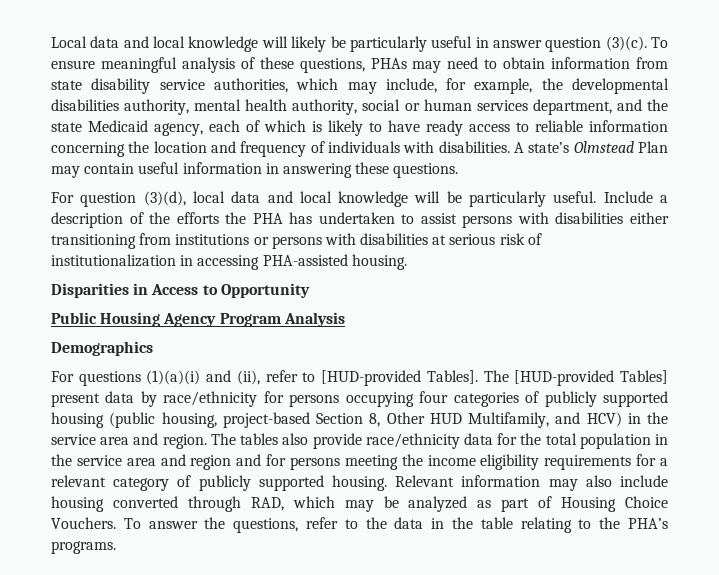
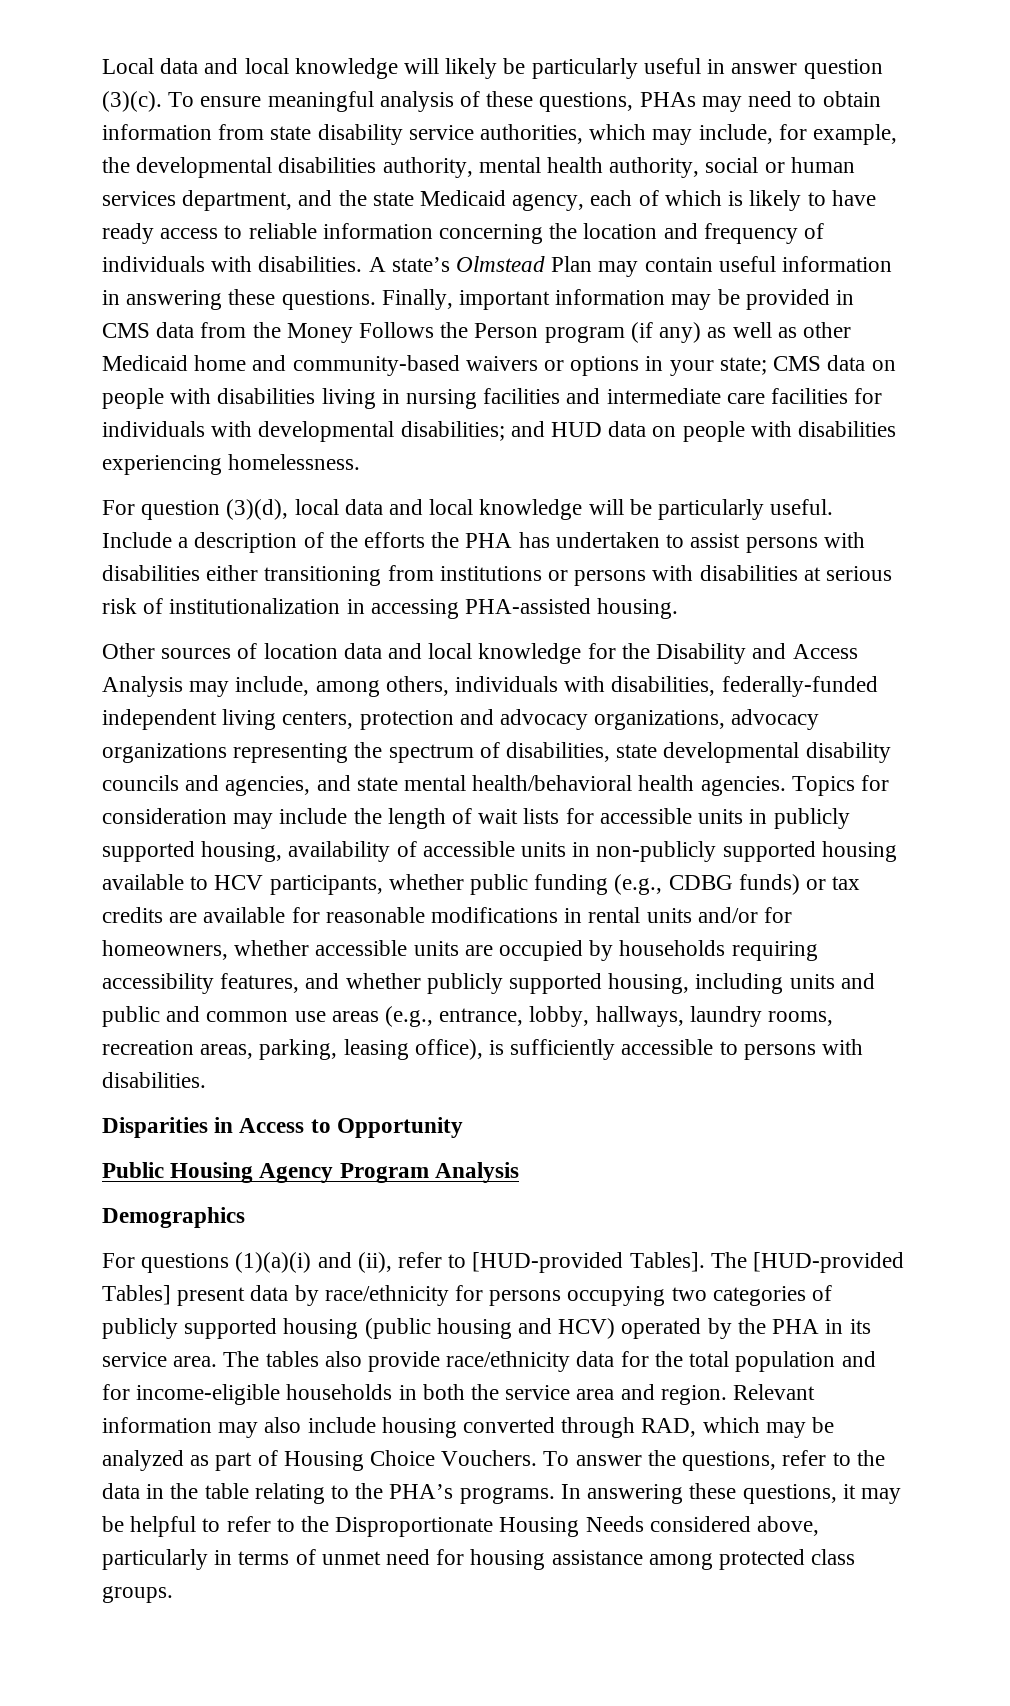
(459, 170) none -> [381,289,855,310] [102,322,851,343] [102,355,896,376] [102,388,883,409] [102,421,897,442] [102,454,361,475] Finally, important information may be provided in CMS data from the Money Follows the Person program (if any) as well as other Medicaid home and community-based waivers or options in your state; CMS data on people with disabilities living in nursing facilities and intermediate care facilities for individuals with developmental disabilities; and HUD data on people with disabilities experiencing homelessness.
(407, 262) none -> [102,643,858,664] [102,676,878,697] [102,709,820,730] [102,742,891,763] [102,775,890,796] [102,808,850,829] [102,841,897,862] [102,874,861,895] [102,907,793,923] [102,940,818,961] [102,973,875,994] [102,1006,834,1027] [102,1039,864,1060] [102,1072,206,1088] // Other sources of location data and local knowledge for the Disability and Access Analysis may include, among others, individuals with disabilities, federally-funded independent living centers, protection and advocacy organizations, advocacy organizations representing the spectrum of disabilities, state developmental disability councils and agencies, and state mental health/behavioral health agencies. Topics for consideration may include the length of wait lists for accessible units in publicly supported housing, availability of accessible units in non-publicly supported housing available to HCV participants, whether public funding (e.g., CDBG funds) or tax credits are available for reasonable modifications in rental units and/or for homeowners, whether accessible units are occupied by households requiring accessibility features, and whether publicly supported housing, including units and public and common use areas (e.g., entrance, lobby, hallways, laundry rooms, recreation areas, parking, leasing office), is sufficiently accessible to persons with disabilities.
[419,391,449,403] four -> [671,1287,707,1301] two
[161,412,668,428] [51,433,207,449] housing, project-based Section 8, Other HUD Multifamily, and HCV) in the service area and region. -> [436,1318,871,1339] [102,1352,218,1367] housing and HCV) operated by the PHA in its service area.
[655,434,668,445] [51,454,668,470] [51,475,387,491] in the service area and region and for persons meeting the income eligibility requirements for a relevant category of publicly supported housing. -> [841,1351,876,1367] [102,1384,727,1405] and for income-eligible households in both the service area and region.
(116, 547) none -> [560,1483,901,1504] [102,1516,820,1537] [102,1549,856,1570] [102,1586,173,1603] In answering these questions, it may be helpful to refer to the Disproportionate Housing Needs considered above, particularly in terms of unmet need for housing assistance among protected class groups.

